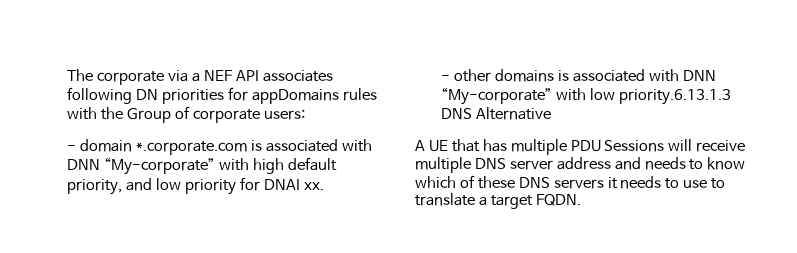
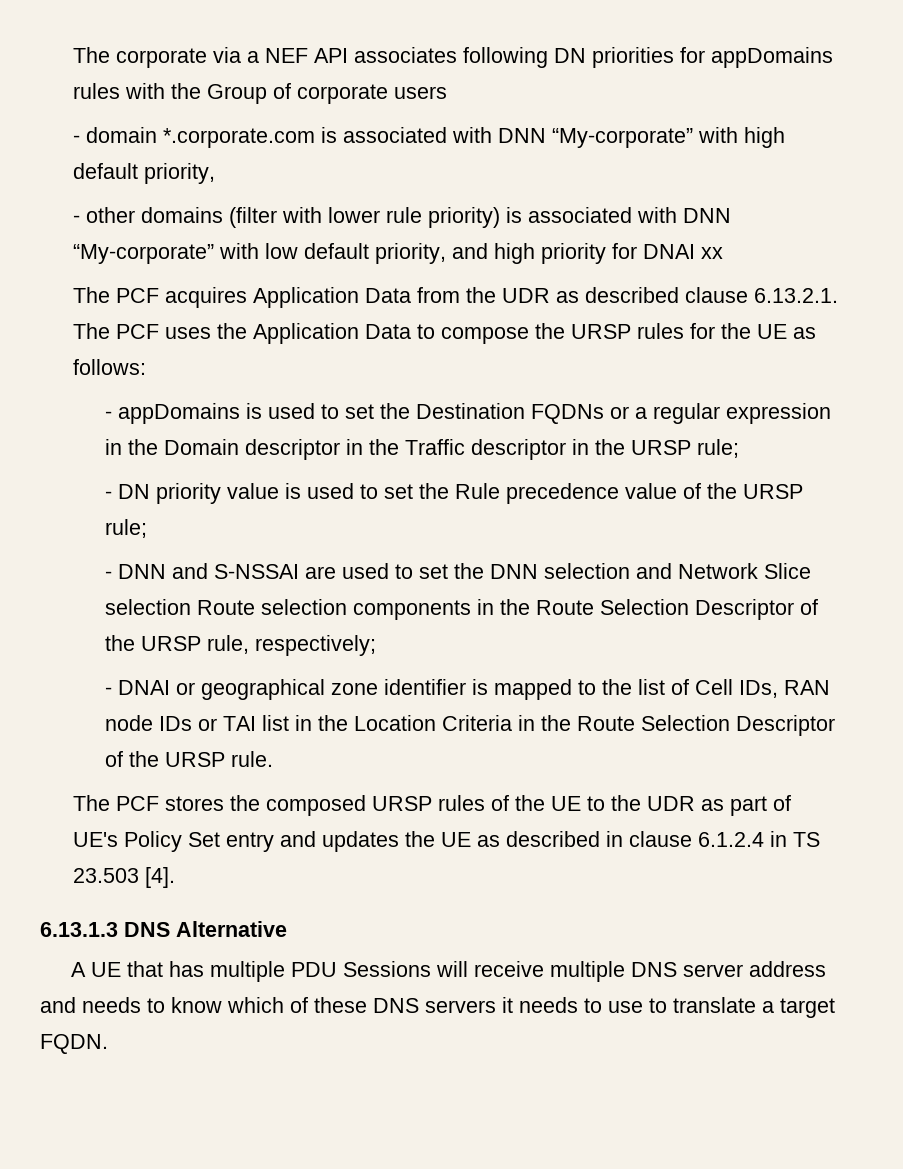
[264,109,306,120] users: -> [393,86,447,99] users
[126,177,324,195] [441,69,555,82] and low priority for DNAI xx. // - other domains -> [72,207,500,228] // - other domains (filter with lower rule priority)
[619,89,732,105] priority.6.13.1.3 -> [303,243,723,264] [72,287,838,308] [72,323,816,344] [72,359,146,375] [105,403,832,424] [105,439,740,460] [105,483,804,504] [105,519,148,538] [105,563,812,579] [105,599,819,620] [105,635,377,656] [105,679,831,700] [105,715,836,736] [105,751,274,767] [72,795,791,816] [72,831,820,852] [72,867,175,888] [40,922,118,937] default priority, and high priority for DNAI xx // The PCF acquires Application Data from the UDR as described clause 6.13.2.1. The PCF uses the Application Data to compose the URSP rules for the UE as follows: // - appDomains is used to set the Destination FQDNs or a regular expression in the Domain descriptor in the Traffic descriptor in the URSP rule; // - DN priority value is used to set the Rule precedence value of the URSP rule; // - DNN and S-NSSAI are used to set the DNN selection and Network Slice selection Route selection components in the Route Selection Descriptor of the URSP rule, respectively; // - DNAI or geographical zone identifier is mapped to the list of Cell IDs, RAN node IDs or TAI list in the Location Criteria in the Route Selection Descriptor of the URSP rule. // The PCF stores the composed URSP rules of the UE to the UDR as part of UE's Policy Set entry and updates the UE as described in clause 6.1.2.4 in TS 23.503 [4]. // 6.13.1.3

